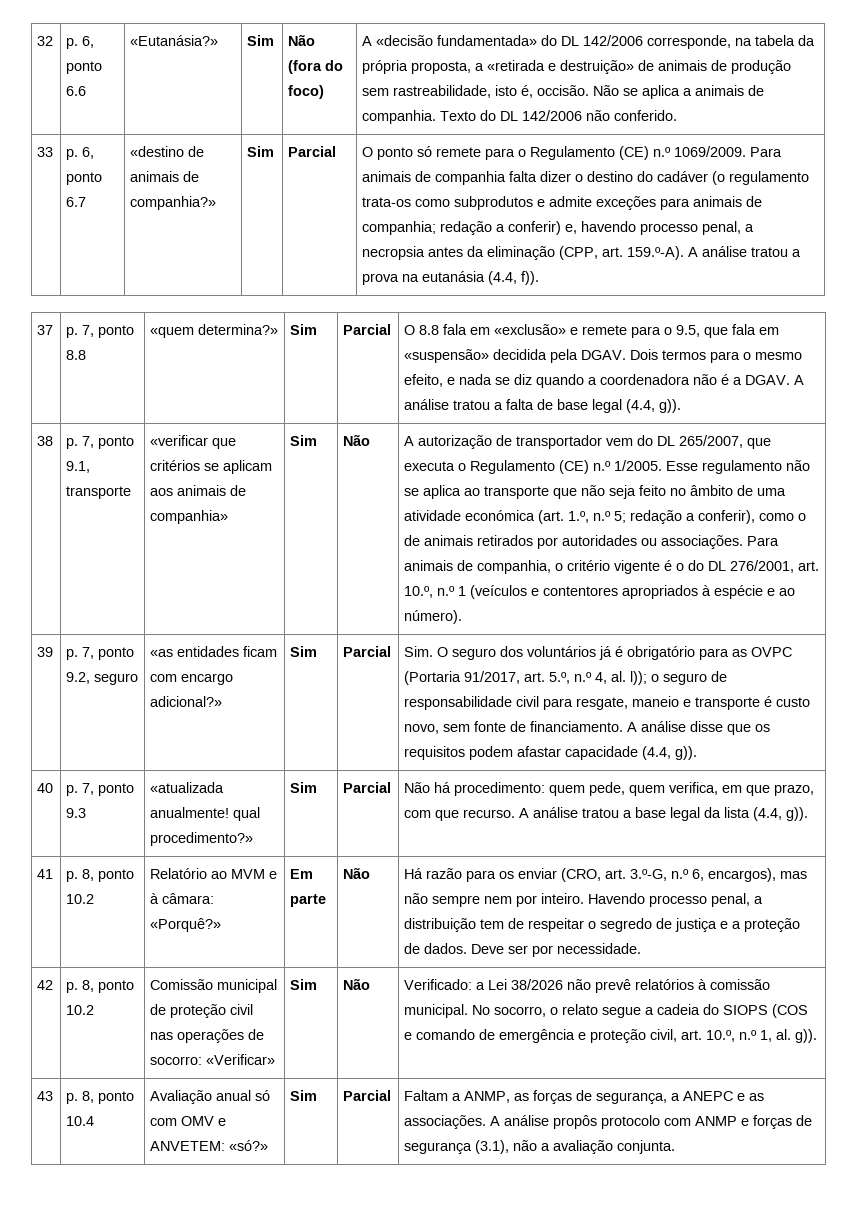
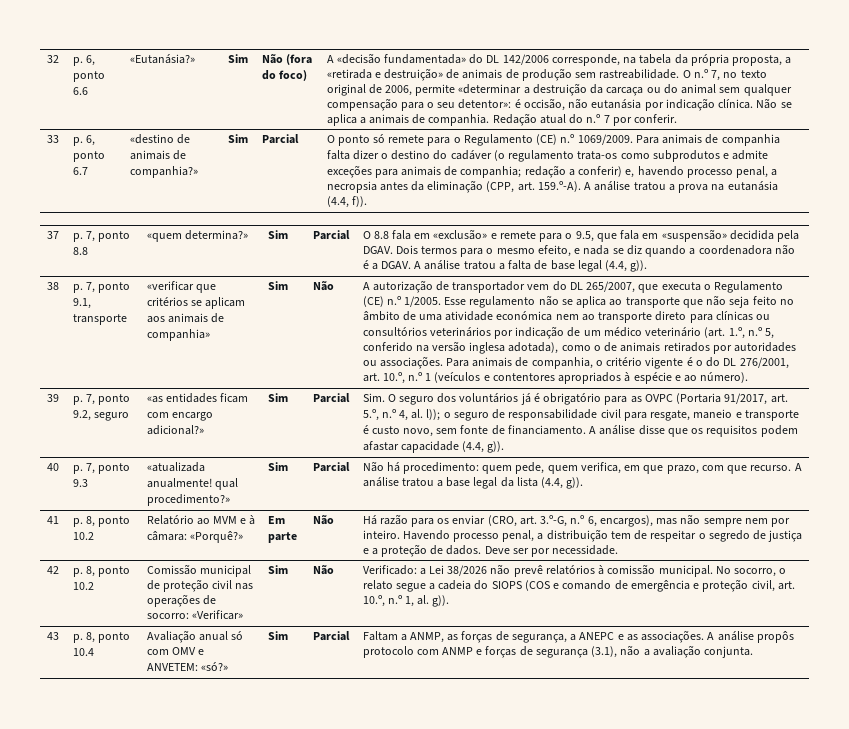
[393,85,590,98] rastreabilidade, isto é, occisão. -> [599,69,767,81] [326,83,792,96] [326,98,754,111] rastreabilidade. O n.º 7, no texto original de 2006, permite «determinar a destruição da carcaça ou do animal sem qualquer compensação para o seu detentor»: é occisão, não eutanásia por indicação clínica.
[440,110,678,121] Texto do DL 142/2006 não conferido. -> [492,113,678,126] Redação atual do n.º 7 por conferir.
[538,510,756,524] (art. 1.º, n.º 5; redação a conferir), -> [555,311,771,323] [362,326,775,339] [362,341,559,354] nem ao transporte direto para clínicas ou consultórios veterinários por indicação de um médico veterinário (art. 1.º, n.º 5, conferido na versão inglesa adotada),

